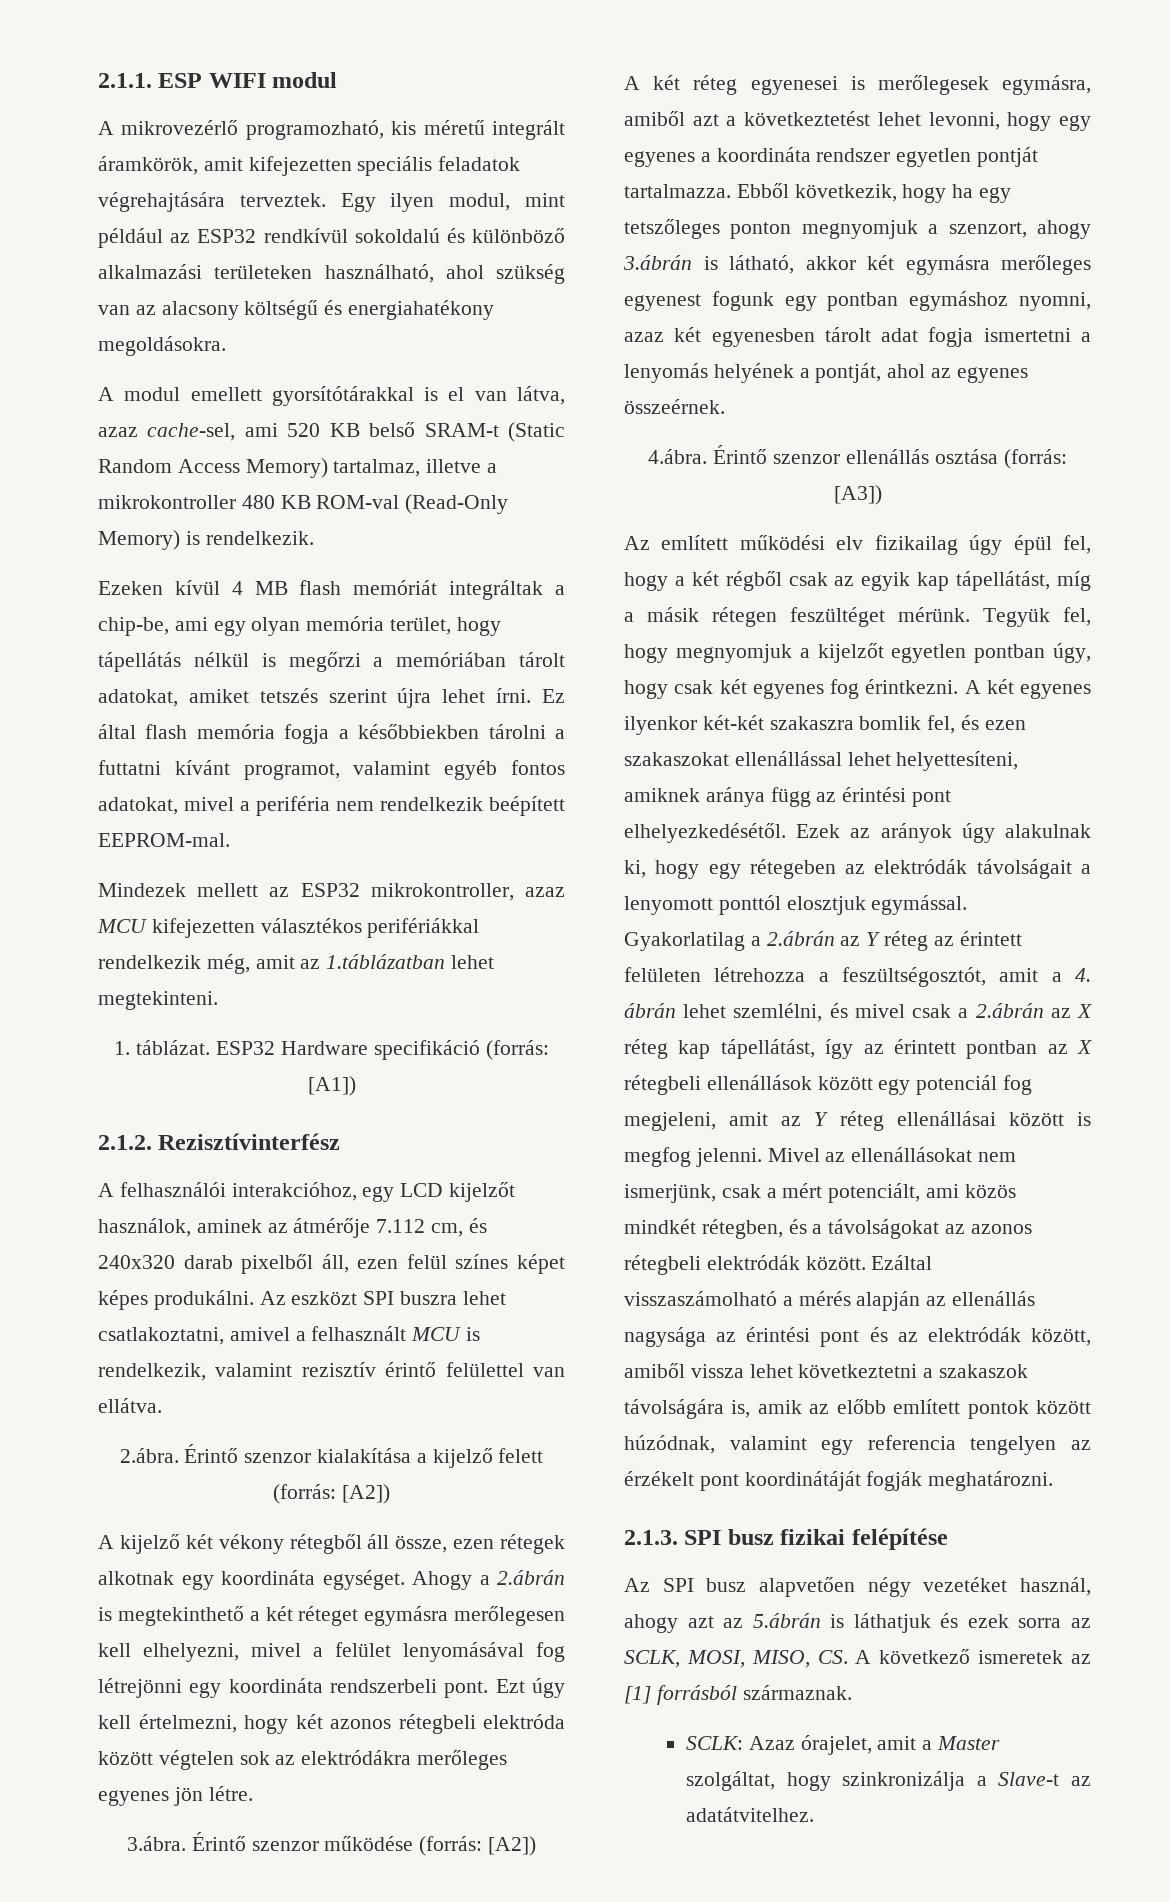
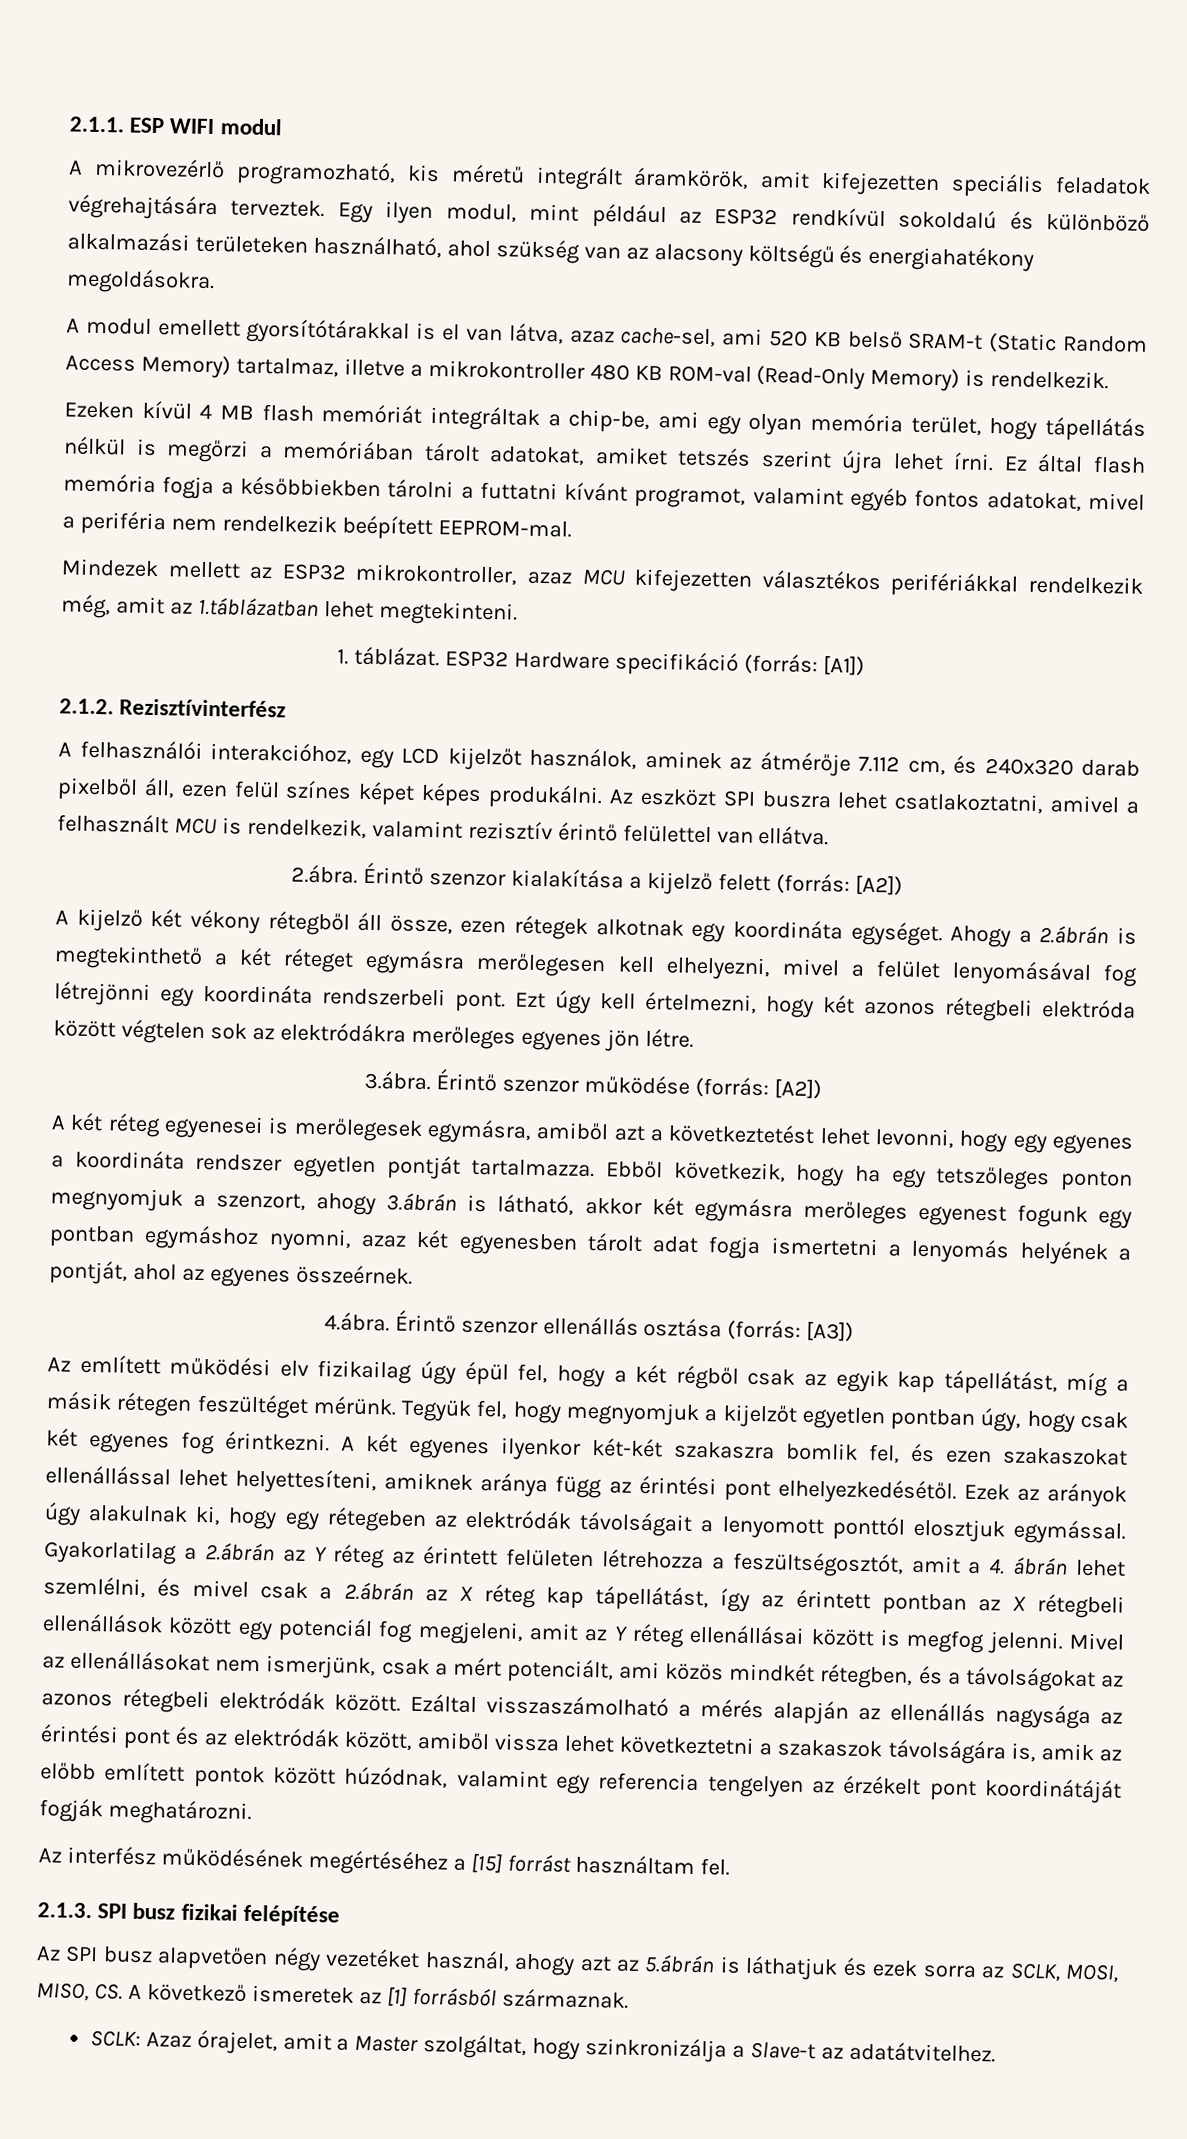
(1054, 1481) none -> [38,1845,730,1876] // Az interfész működésének megértéséhez a [15] forrást használtam fel.

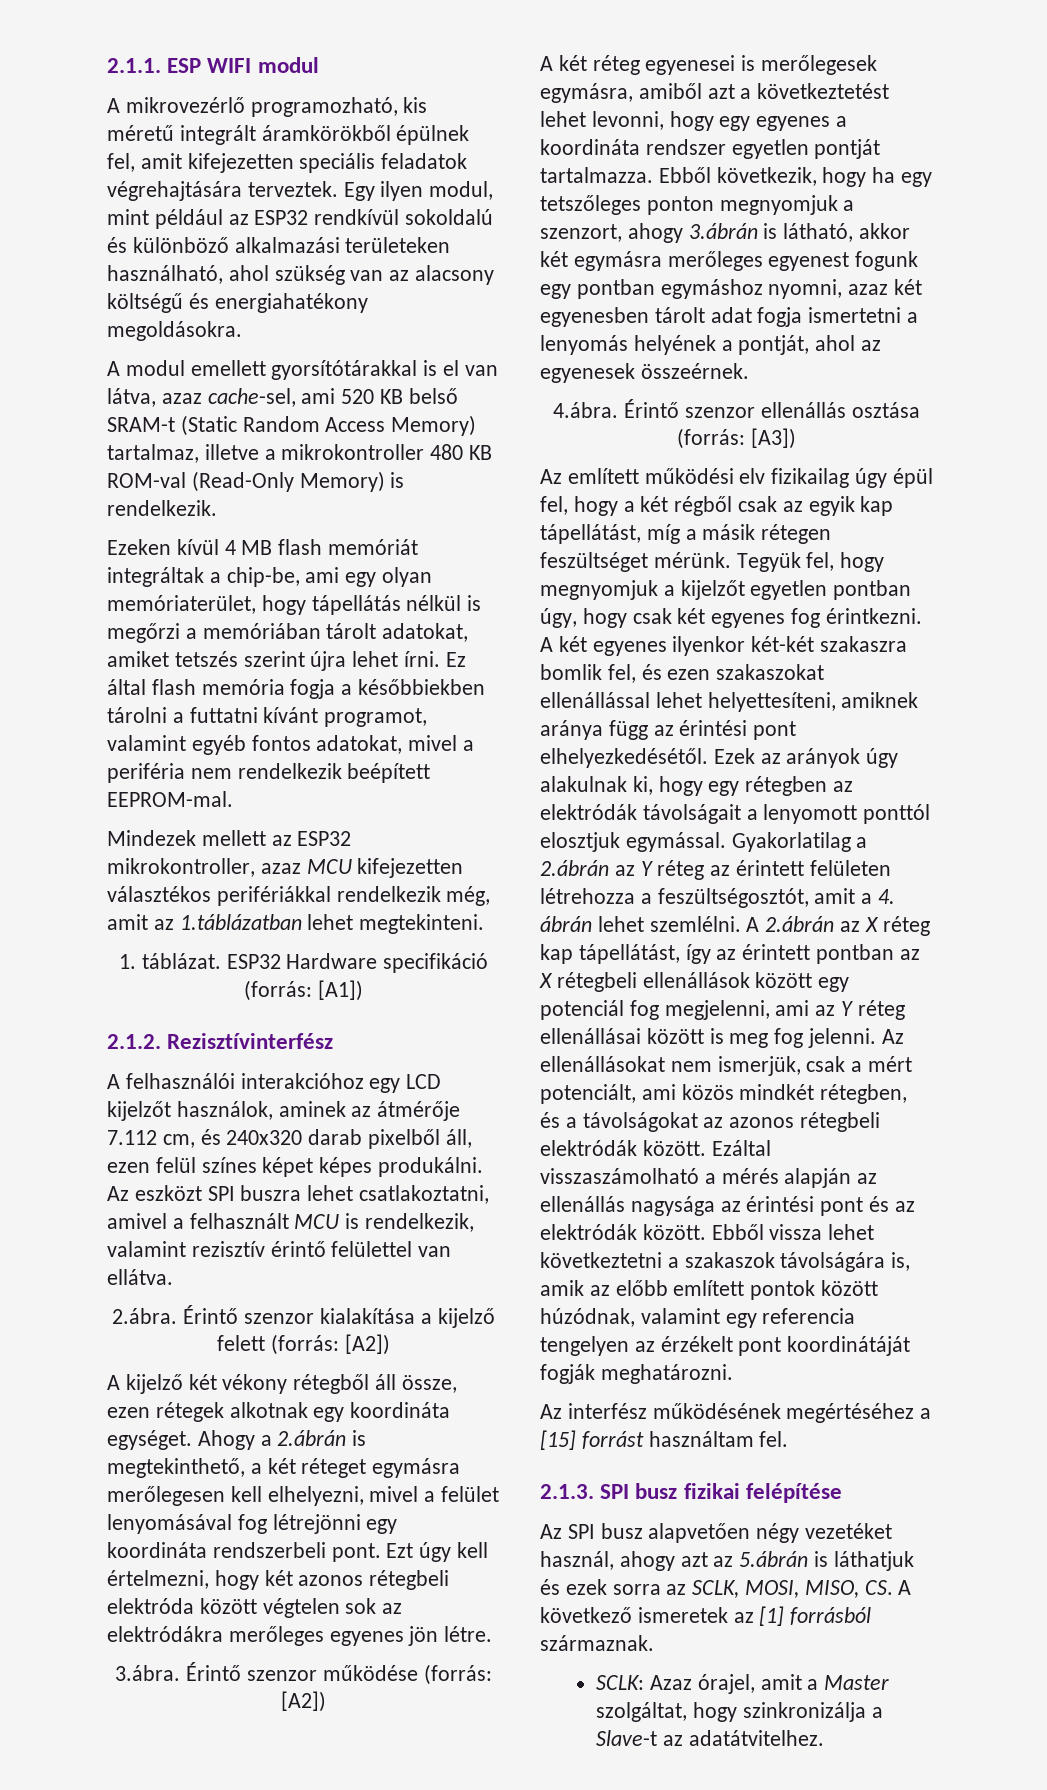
[633,167,750,190] áramkörök, -> [261,125,470,145] [107,153,135,172] áramkörökből épülnek fel,
[810,412,982,436] memória terület, -> [107,595,256,614] memóriaterület,
[210,742,352,765] interakcióhoz, -> [240,1073,364,1089] interakcióhoz
[54,945,203,970] megtekinthető -> [107,1458,245,1478] megtekinthető,
[209,1267,291,1288] egyenes -> [540,363,635,383] egyenesek
[196,1393,309,1419] feszültéget -> [540,552,648,572] feszültséget
[326,1507,427,1533] rétegeben -> [745,776,828,796] rétegben
[43,1576,333,1600] szemlélni, és mivel csak a -> [649,916,760,932] szemlélni. A
[417,1620,579,1645] megjeleni, amit -> [664,1000,810,1020] megjelenni, ami
[906,1629,1125,1655] [42,1656,65,1669] megfog jelenni. Mivel az -> [729,1028,904,1048] meg fog jelenni. Az
[266,1655,377,1680] ismerjünk, -> [717,1056,801,1076] ismerjük,
[343,1731,490,1751] között, amiből -> [642,1224,764,1240] között. Ebből
[196,2030,278,2055] órajelet, -> [697,1674,755,1694] órajel,

